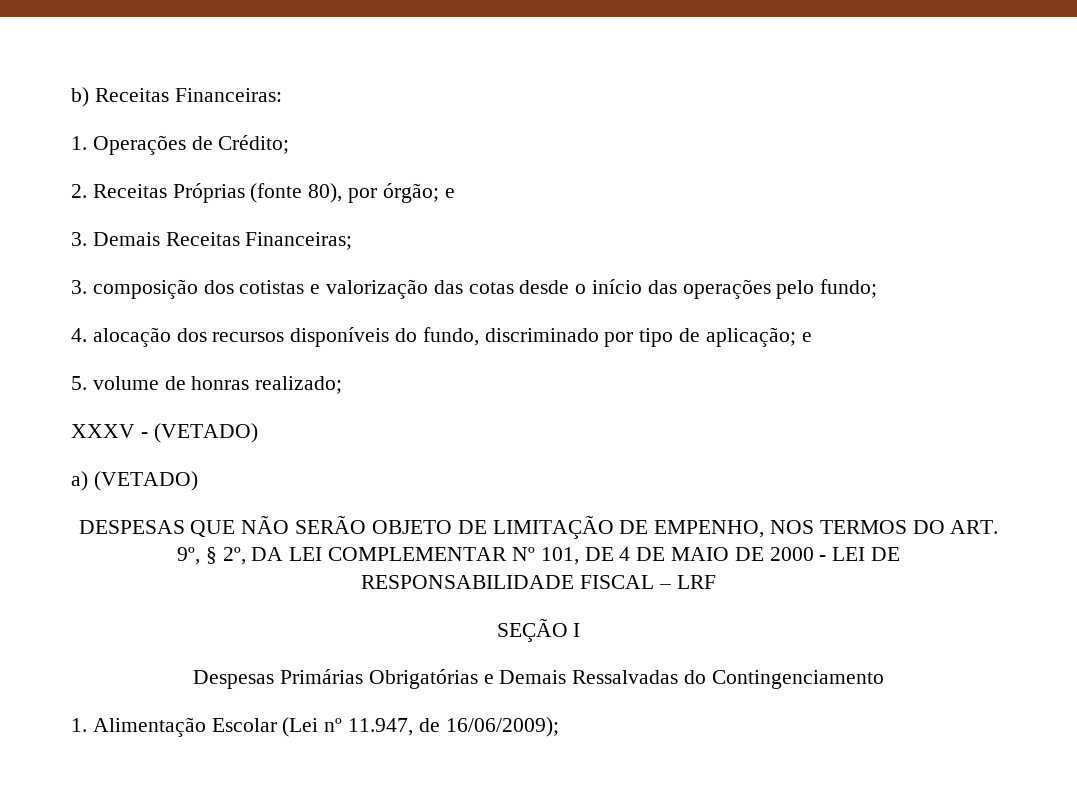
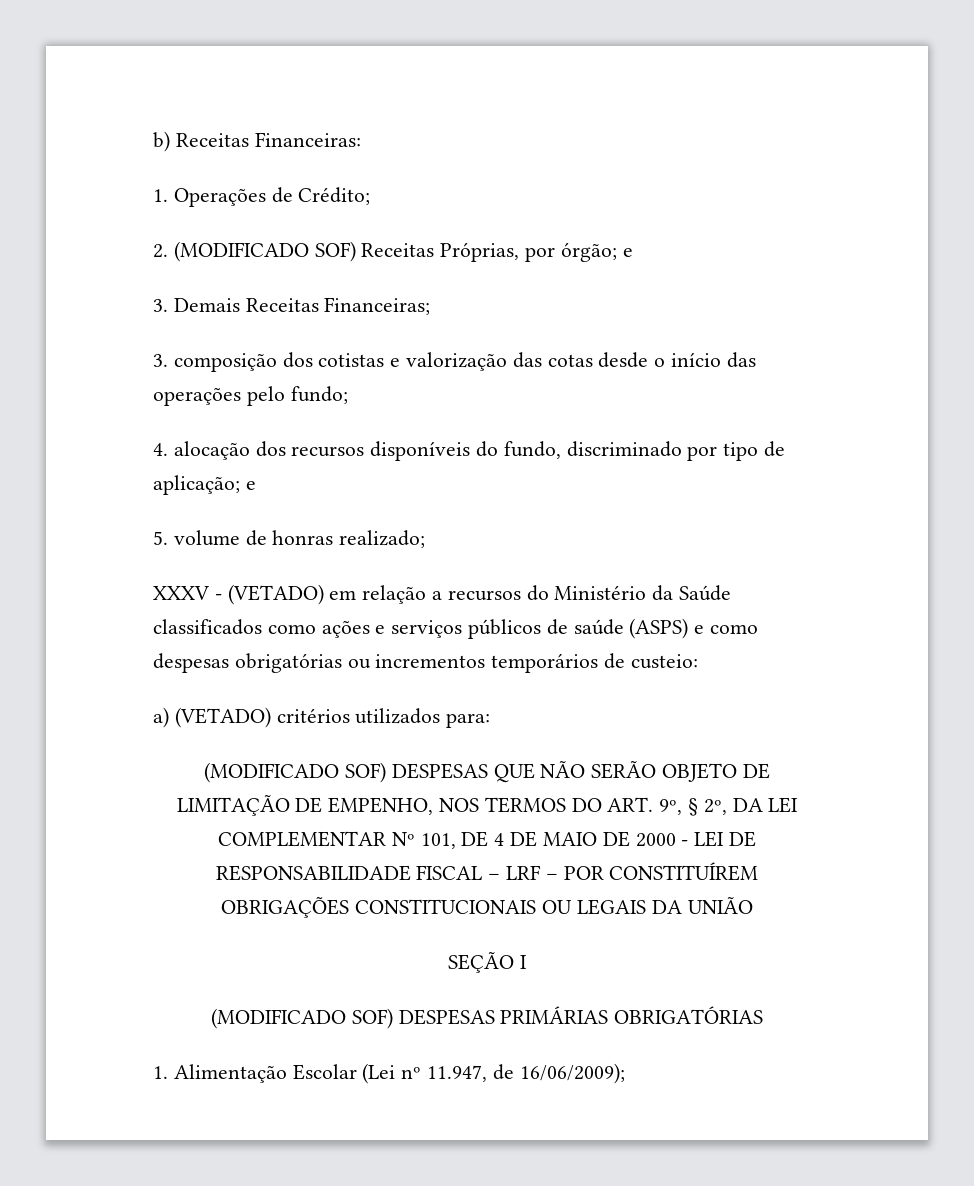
[92,183,343,203] Receitas Próprias (fonte 80), -> [173,241,520,262] (MODIFICADO SOF) Receitas Próprias,
[71,471,198,491] // a) (VETADO) // -> [329,585,732,604] [153,618,759,639] [153,653,698,673] [153,707,491,728] [204,762,386,783] em relação a recursos do Ministério da Saúde classificados como ações e serviços públicos de saúde (ASPS) e como despesas obrigatórias ou incrementos temporários de custeio: // a) (VETADO) critérios utilizados para: // (MODIFICADO SOF)
[496,618,581,642] [193,669,884,689] // SEÇÃO I // Despesas Primárias Obrigatórias e Demais Ressalvadas do Contingenciamento -> [545,862,759,881] [221,896,753,918] [448,951,527,973] [210,1006,764,1029] – POR CONSTITUÍREM OBRIGAÇÕES CONSTITUCIONAIS OU LEGAIS DA UNIÃO // SEÇÃO I // (MODIFICADO SOF) DESPESAS PRIMÁRIAS OBRIGATÓRIAS

